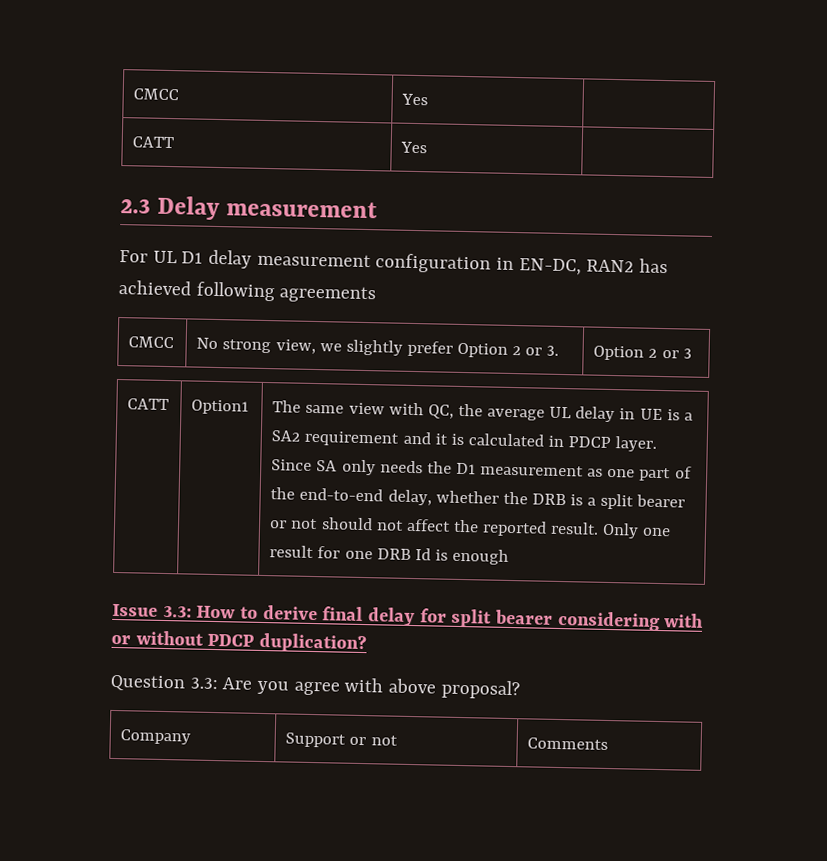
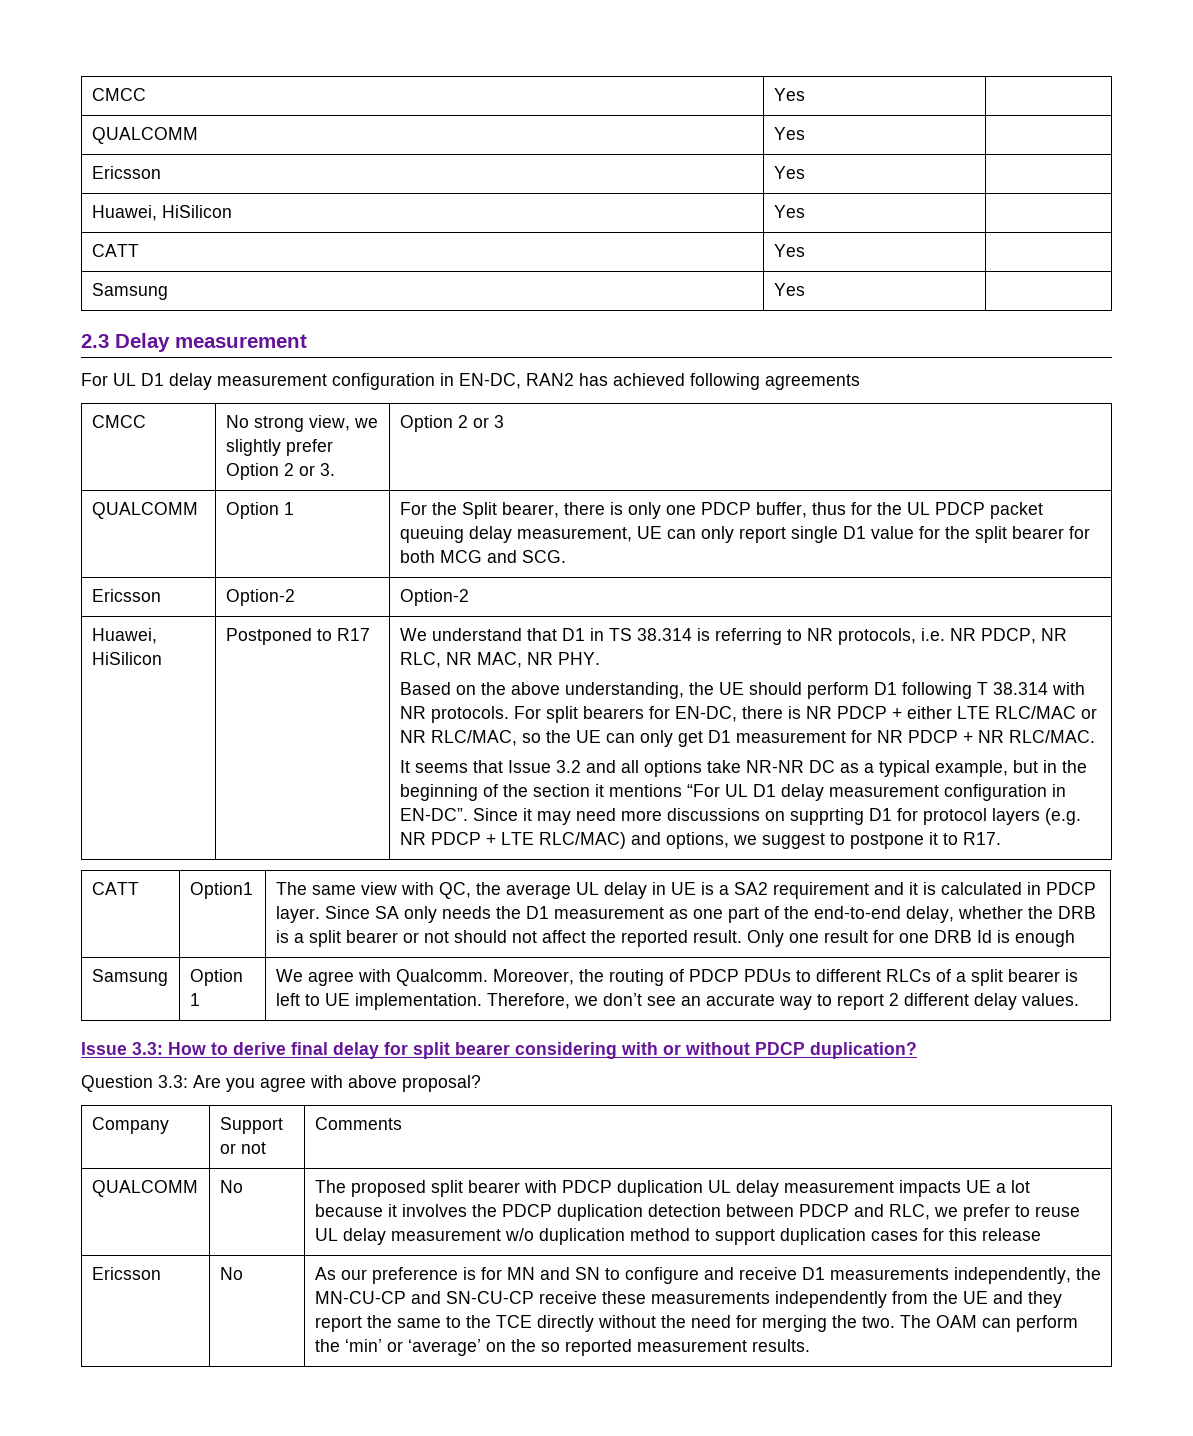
(429, 99) none -> [91,127,198,144] [773,127,805,140] [91,166,161,179] [773,166,805,179] [91,205,232,221] [773,205,805,218] // QUALCOMM | Yes | // Ericsson | Yes | // Huawei, HiSilicon | Yes |
(428, 147) none -> [91,283,168,300] [773,283,805,296] // Samsung | Yes |
(692, 353) none -> [91,502,198,519] [225,502,294,519] [399,502,1043,519] [399,526,1090,543] [399,550,566,563] [91,589,161,602] [225,589,295,606] [399,589,469,606] [91,628,157,644] [91,652,162,665] [225,628,370,645] [399,628,1067,645] [399,652,600,668] [399,682,1085,699] [399,706,1097,723] [399,730,1095,747] [399,760,1087,777] [399,784,1066,801] [399,808,1081,825] [399,832,1001,849] // QUALCOMM | Option 1 | For the Split bearer, there is only one PDCP buffer, thus for the UL PDCP packet queuing delay measurement, UE can only report single D1 value for the split bearer for both MCG and SCG. // Ericsson | Option-2 | Option-2 // Huawei, HiSilicon | Postponed to R17 | We understand that D1 in TS 38.314 is referring to NR protocols, i.e. NR PDCP, NR RLC, NR MAC, NR PHY. // Based on the above understanding, the UE should perform D1 following T 38.314 with NR protocols. For split bearers for EN-DC, there is NR PDCP + either LTE RLC/MAC or NR RLC/MAC, so the UE can only get D1 measurement for NR PDCP + NR RLC/MAC. // It seems that Issue 3.2 and all options take NR-NR DC as a typical example, but in the beginning of the section it mentions “For UL D1 delay measurement configuration in EN-DC”. Since it may need more discussions on supprting D1 for protocol layers (e.g. NR PDCP + LTE RLC/MAC) and options, we suggest to postpone it to R17.
(510, 556) none -> [91,969,168,986] [189,969,243,986] [189,993,200,1006] [275,969,1078,986] [275,993,1079,1010] // Samsung | Option 1 | We agree with Qualcomm. Moreover, the routing of PDCP PDUs to different RLCs of a split bearer is left to UE implementation. Therefore, we don’t see an accurate way to report 2 different delay values.
(609, 744) none -> [91,1180,198,1197] [219,1180,243,1193] [314,1180,1030,1197] [314,1204,1080,1221] [314,1228,1041,1245] [91,1267,161,1280] [219,1267,243,1280] [314,1267,1101,1284] [314,1291,1062,1308] [314,1315,1078,1332] [314,1339,810,1356] // QUALCOMM | No | The proposed split bearer with PDCP duplication UL delay measurement impacts UE a lot because it involves the PDCP duplication detection between PDCP and RLC, we prefer to reuse UL delay measurement w/o duplication method to support duplication cases for this release // Ericsson | No | As our preference is for MN and SN to configure and receive D1 measurements independently, the MN-CU-CP and SN-CU-CP receive these measurements independently from the UE and they report the same to the TCE directly without the need for merging the two. The OAM can perform the ‘min’ or ‘average’ on the so reported measurement results.

